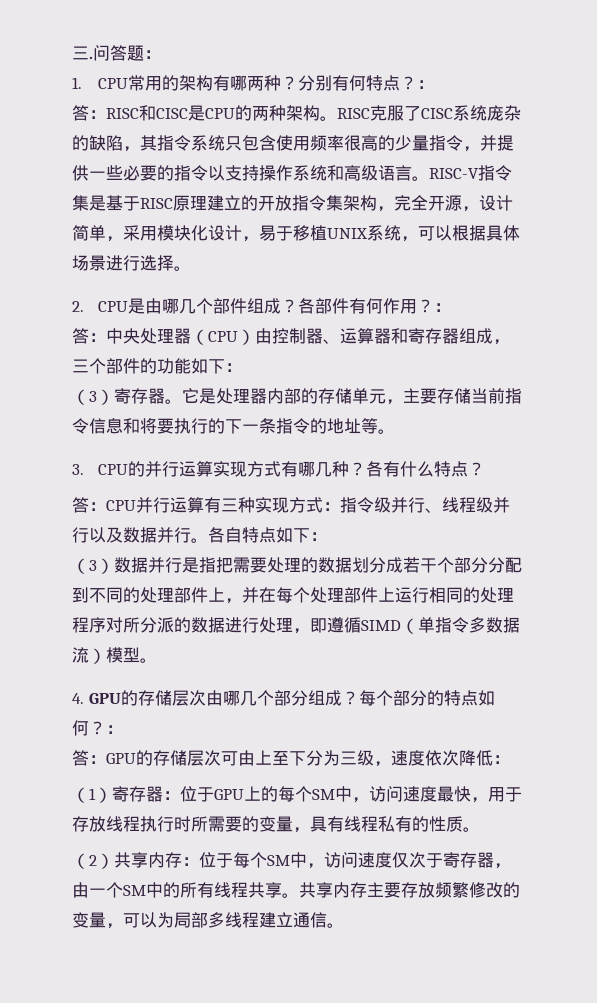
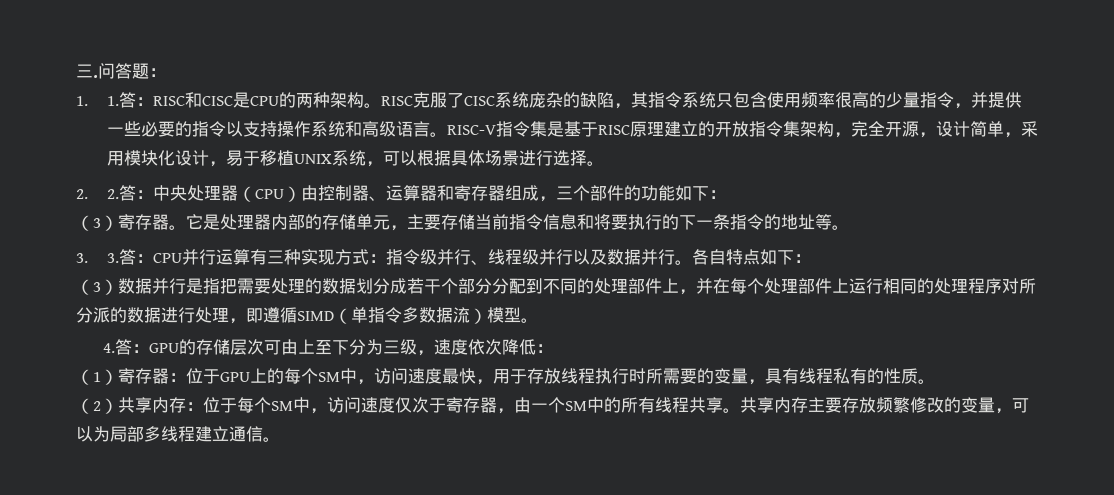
[97,75,434,91] CPU常用的架构有哪两种？分别有何特点？： // -> [106,96,119,106] 1.
[97,298,451,314] CPU是由哪几个部件组成？各部件有何作用？： // -> [106,189,119,199] 2.
[97,461,485,477] CPU的并行运算实现方式有哪几种？各有什么特点？ // -> [106,253,119,263] 3.
[88,690,495,706] [72,720,123,736] GPU的存储层次由哪几个部分组成？每个部分的特点如何？： // -> (115, 348) none

